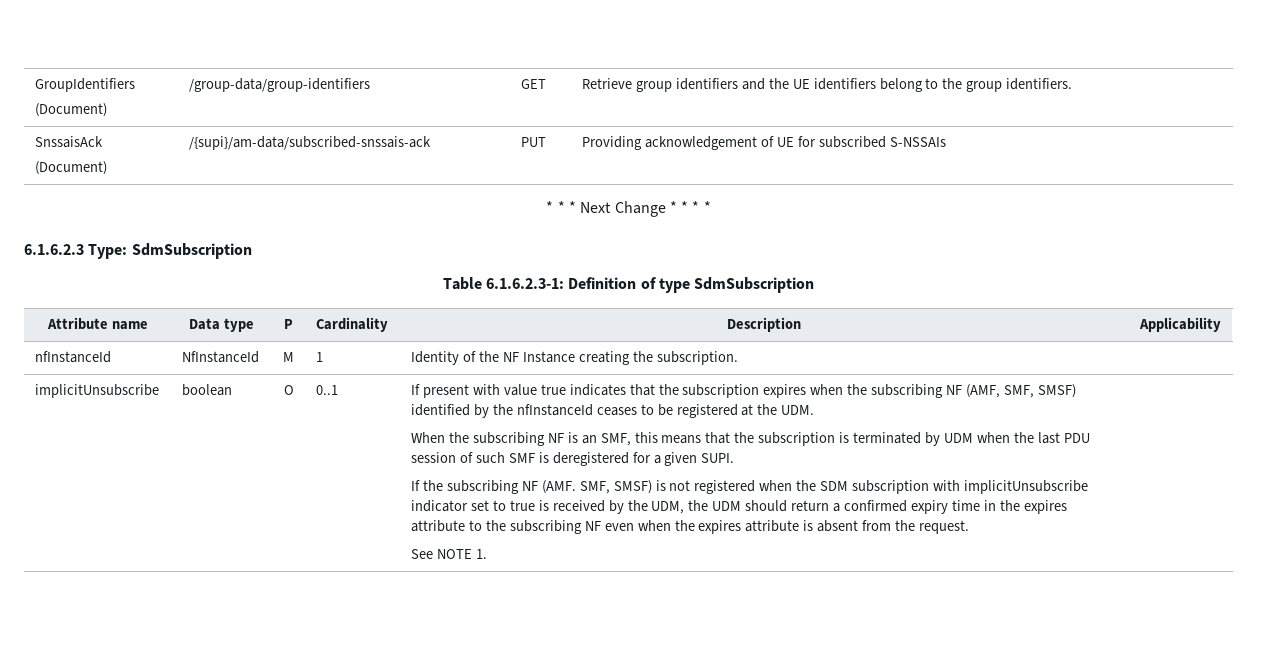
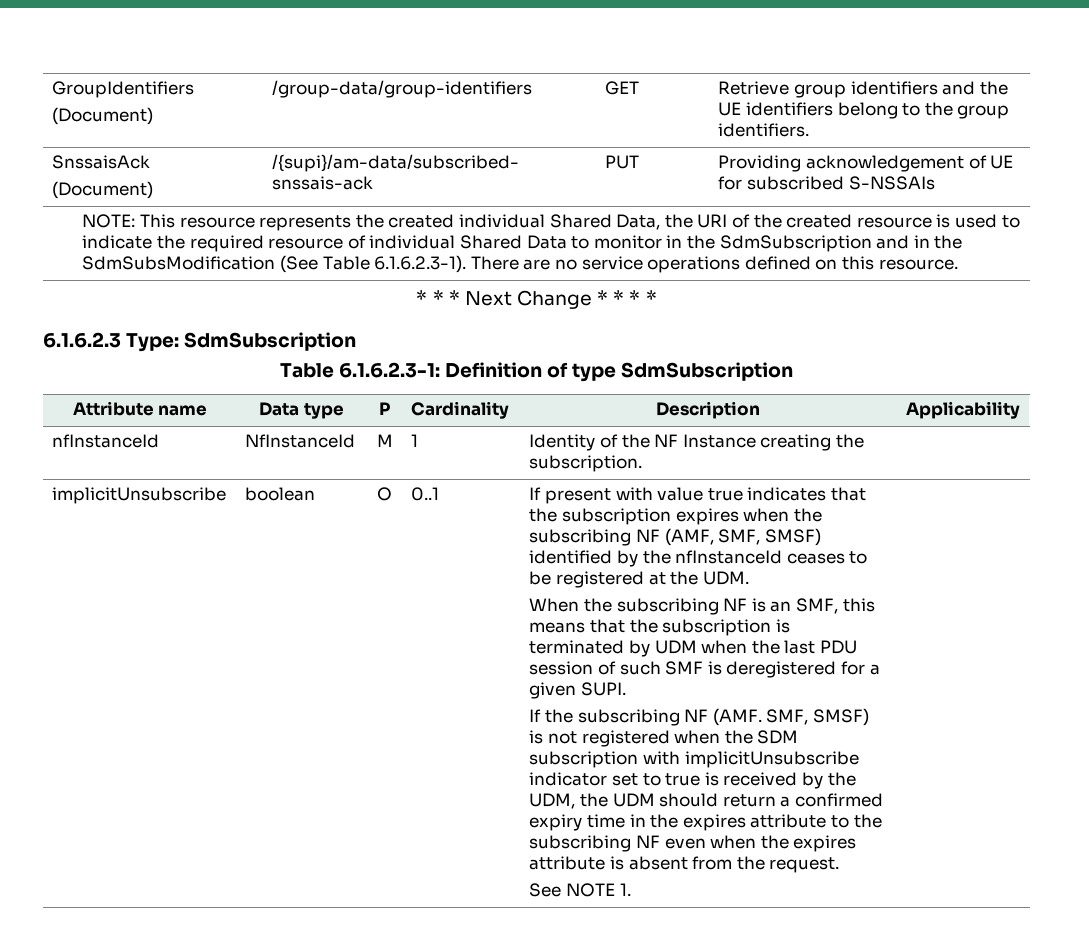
(946, 142) none -> [82,214,1020,231] [82,235,963,252] [82,255,958,273] // NOTE: This resource represents the created individual Shared Data, the URI of the created resource is used to indicate the required resource of individual Shared Data to monitor in the SdmSubscription and in the SdmSubsModification (See Table 6.1.6.2.3-1). There are no service operations defined on this resource.

